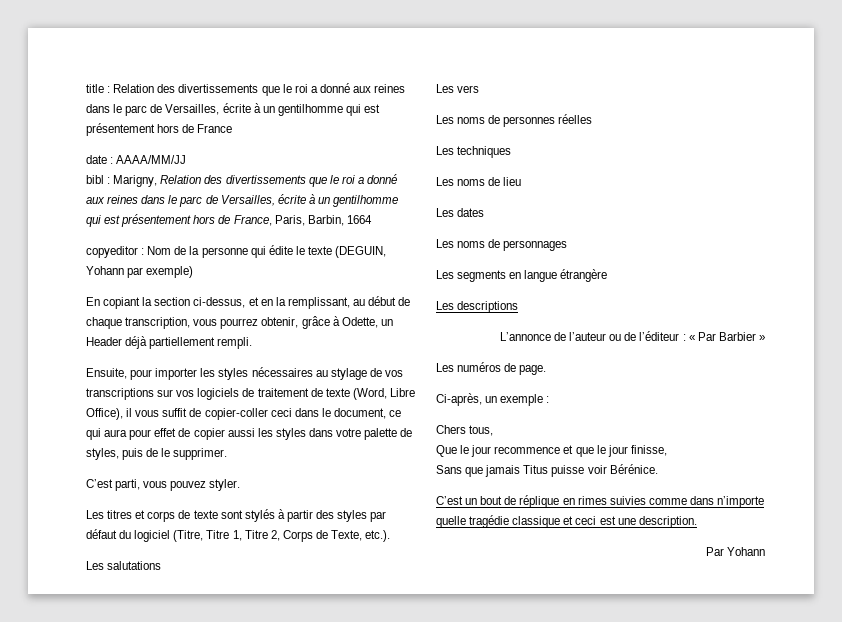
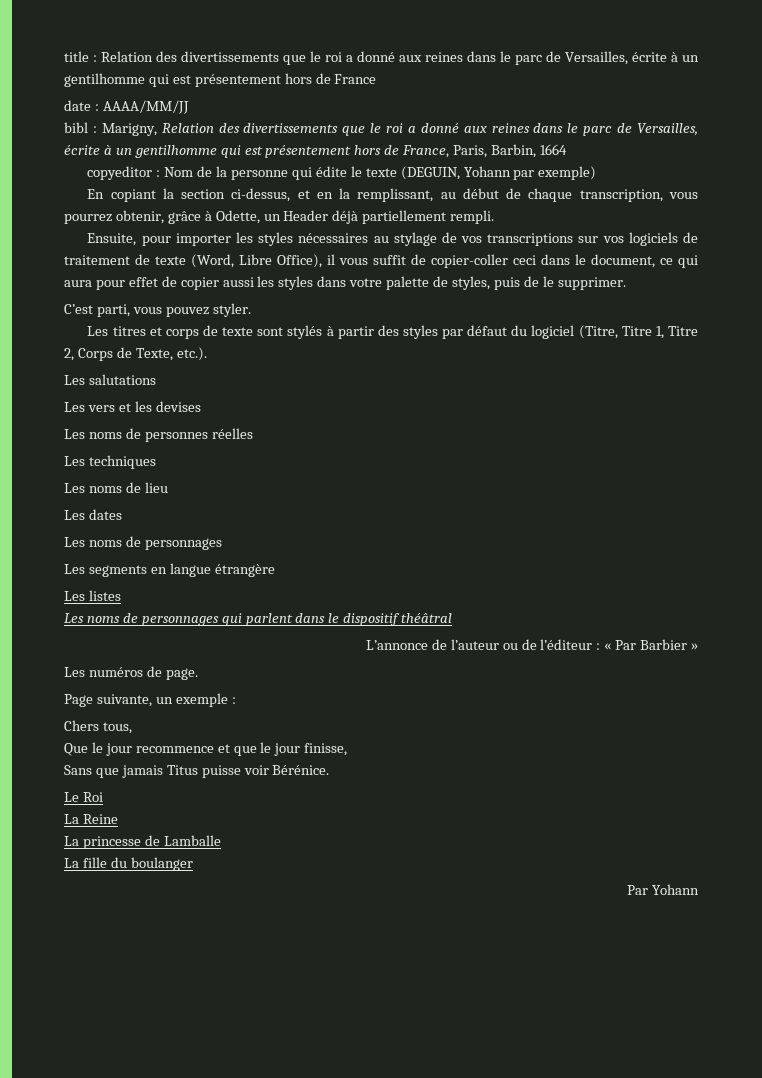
(480, 89) none -> [118,401,201,412] et les devises
[457,301,519,313] descriptions -> [88,590,121,601] [64,613,453,626] listes // Les noms de personnages qui parlent dans le dispositif théâtral
[436,393,482,406] Ci-après, -> [64,694,152,707] Page suivante,
[436,495,765,508] [436,515,697,528] C’est un bout de réplique en rimes suivies comme dans n’importe quelle tragédie classique et ceci est une description. -> [64,792,103,802] [64,814,118,824] [64,835,221,849] [64,857,193,871] Le Roi // La Reine // La princesse de Lamballe // La fille du boulanger

